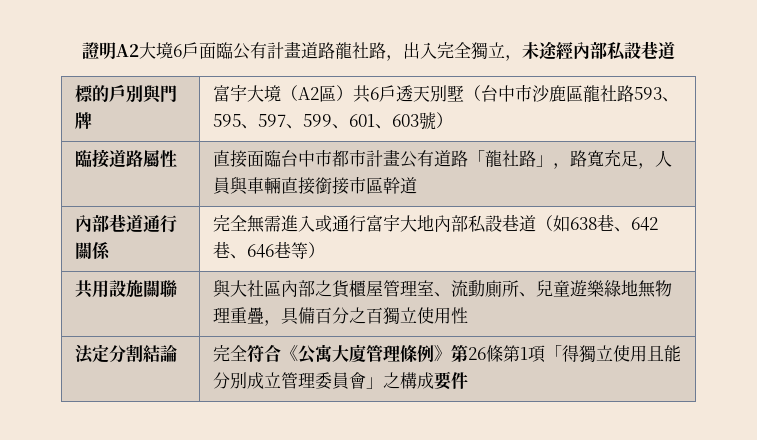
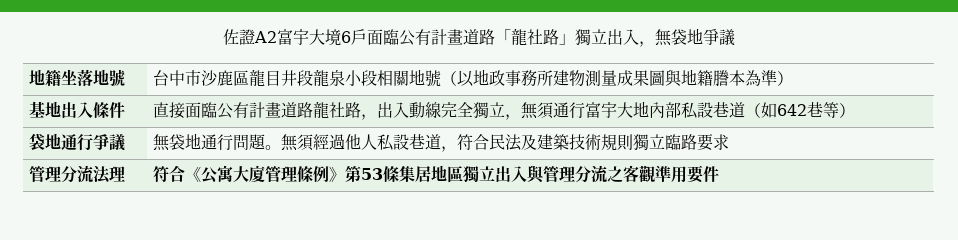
[82,42,139,59] 證明A2 -> [223,29,309,45] 佐證A2富宇
(335, 50) none -> [495,28,735,47] [29,69,126,87] [153,69,794,87] [29,101,126,118] [153,102,314,119] 「龍社路」獨立出入，無袋地爭議 // 地籍坐落地號 | 台中市沙鹿區龍目井段龍泉小段相關地號（以地政事務所建物測量成果圖與地籍謄本為準） // 基地出入條件 | 直接面臨公有計畫道路
(437, 50) none -> [409,102,442,118] 動線
[522,41,675,61] [74,84,177,104] [74,112,92,129] [212,85,679,103] [212,112,453,130] [74,149,177,168] [212,149,672,169] [212,177,417,195] [74,214,177,233] [74,242,110,259] [212,215,332,233] 未途經內部私設巷道 // 標的戶別與門牌 | 富宇大境（A2區）共6戶透天別墅（台中市沙鹿區龍社路593、595、597、599、601、603號） // 臨接道路屬性 | 直接面臨台中市都市計畫公有道路「龍社路」，路寬充足，人員與車輛直接銜接市區幹道 // 內部巷道通行關係 | 完全無需進入或 -> [521,102,554,119] 無須
[569,215,658,232] [212,242,325,259] [74,280,178,298] [212,280,672,298] [212,307,468,326] [74,344,177,364] [212,345,247,362] 638巷、642巷、646巷等） // 共用設施關聯 | 與大社區內部之貨櫃屋管理室、流動廁所、兒童遊樂綠地無物理重疊，具備百分之百獨立使用性 // 法定分割結論 | 完全 -> [777,102,856,118] [29,133,126,151] [153,133,730,152] [29,165,126,184] 642巷等） // 袋地通行爭議 | 無袋地通行問題。無須經過他人私設巷道，符合民法及建築技術規則獨立臨路要求 // 管理分流法理 |
[467,345,681,363] [212,372,434,390] 26條第1項「得獨立使用且能分別成立管理委員會」之構成 -> [361,165,688,184] 53條集居地區獨立出入與管理分流之客觀準用

